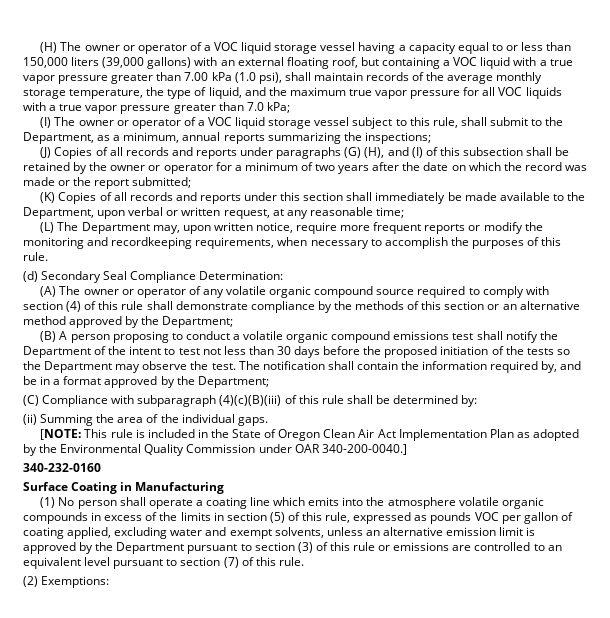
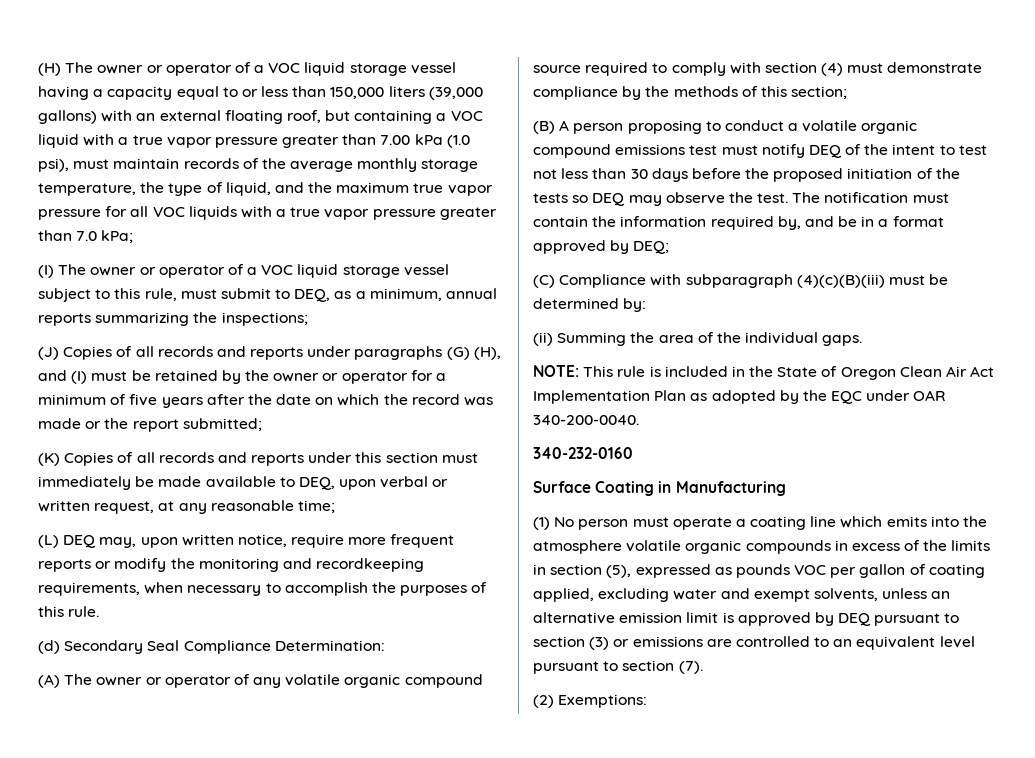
[284,72,311,81] shall -> [73,159,110,169] must
[460,117,487,126] shall -> [180,289,217,299] must
[545,117,564,126] [23,132,94,144] the Department, -> [294,289,331,302] DEQ,
[425,147,553,156] of this subsection shall -> [91,371,128,381] must
[315,164,336,171] two -> [129,394,158,406] five
[346,192,373,201] shall -> [441,453,478,463] must
[567,192,586,201] [23,207,94,219] the Department, -> [298,477,335,490] DEQ,
[57,222,150,234] The Department -> [63,535,97,548] DEQ
[84,301,173,310] of this rule shall -> [847,63,884,73] must
[444,301,580,310] [23,316,234,328] section or an alternative method approved by the Department; -> [791,86,848,99] section;
[476,331,558,343] [23,346,91,358] shall notify the Department -> [721,144,842,158] must notify DEQ
[23,361,113,373] the Department -> [592,193,626,206] DEQ
[327,361,354,370] shall -> [912,193,949,203] must
[176,376,269,388] the Department; -> [633,241,670,254] DEQ;
[284,395,373,404] of this rule shall -> [888,275,925,285] must
[40,429,82,440] [NOTE: -> [533,365,579,377] NOTE:
[60,444,256,456] Environmental Quality Commission -> [831,391,863,404] EQC
[321,444,407,455] 340-200-0040.] -> [533,415,639,425] 340-200-0040.
[119,497,146,506] shall -> [632,517,669,527] must
[269,512,351,523] (5) of this rule, -> [606,565,632,578] (5),
[95,542,185,554] the Department -> [838,613,872,626] DEQ
[315,542,376,551] of this rule -> (610, 643) none
[223,557,304,568] (7) of this rule. -> [678,661,703,674] (7).

